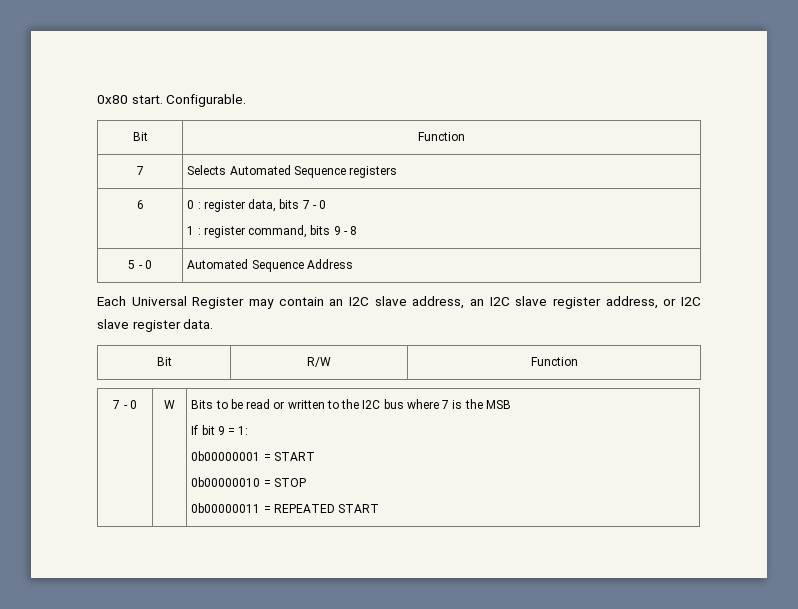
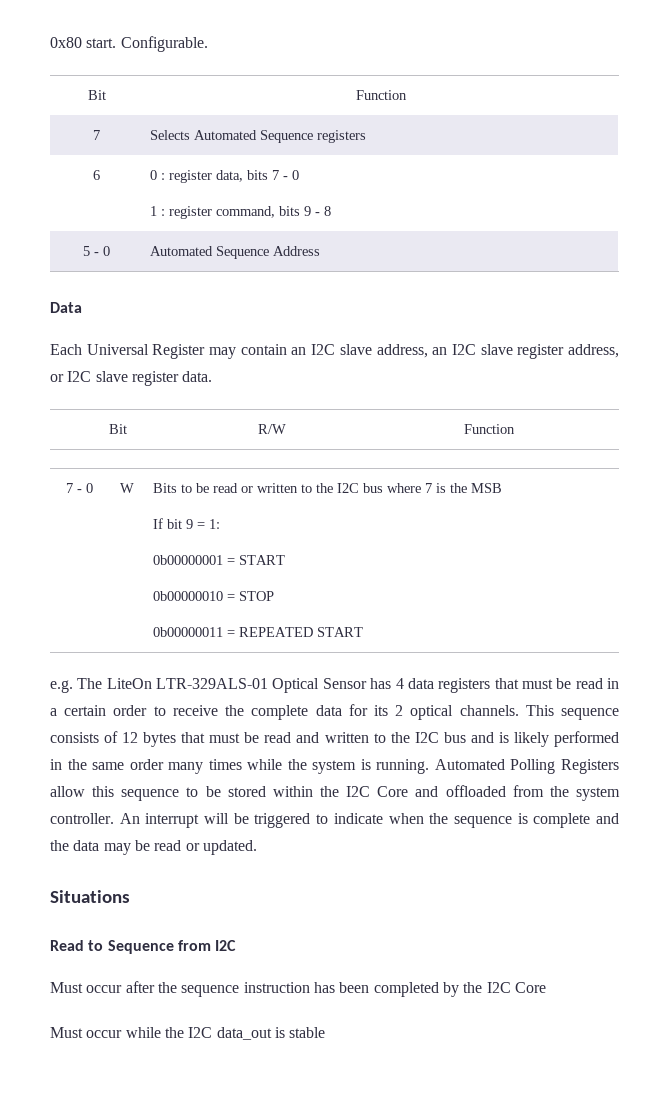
(353, 264) none -> [50,302,82,313] // Data
(380, 508) none -> [50,678,619,693] [50,704,619,720] [50,731,619,747] [50,759,620,774] [50,785,621,801] [50,813,619,828] [50,840,257,855] [50,890,130,903] [50,940,237,954] [50,981,546,997] [50,1027,326,1040] // e.g. The LiteOn LTR-329ALS-01 Optical Sensor has 4 data registers that must be read in a certain order to receive the complete data for its 2 optical channels. This sequence consists of 12 bytes that must be read and written to the I2C bus and is likely performed in the same order many times while the system is running. Automated Polling Registers allow this sequence to be stored within the I2C Core and offloaded from the system controller. An interrupt will be triggered to indicate when the sequence is complete and the data may be read or updated. // Situations // Read to Sequence from I2C // Must occur after the sequence instruction has been completed by the I2C Core // Must occur while the I2C data_out is stable

